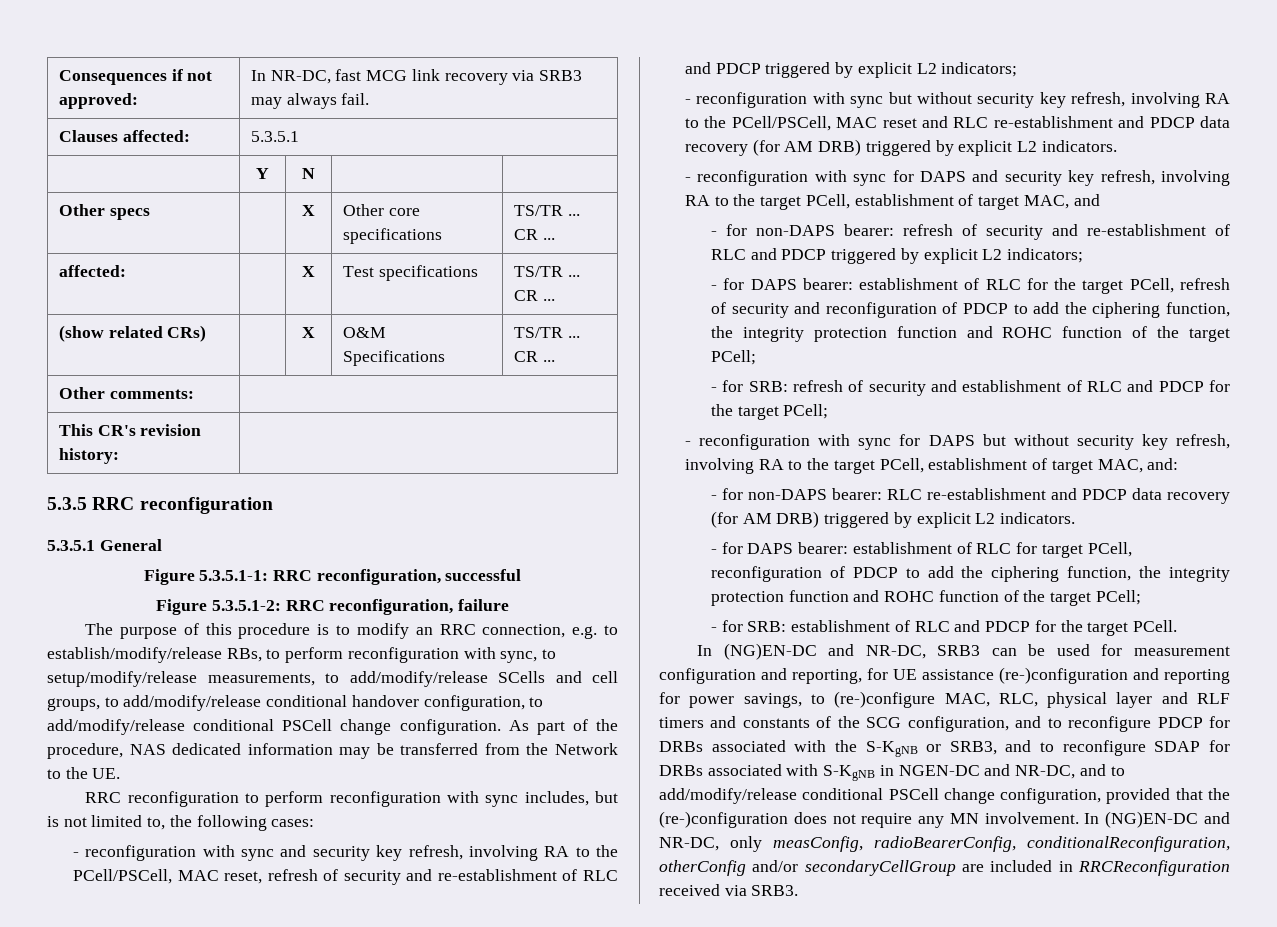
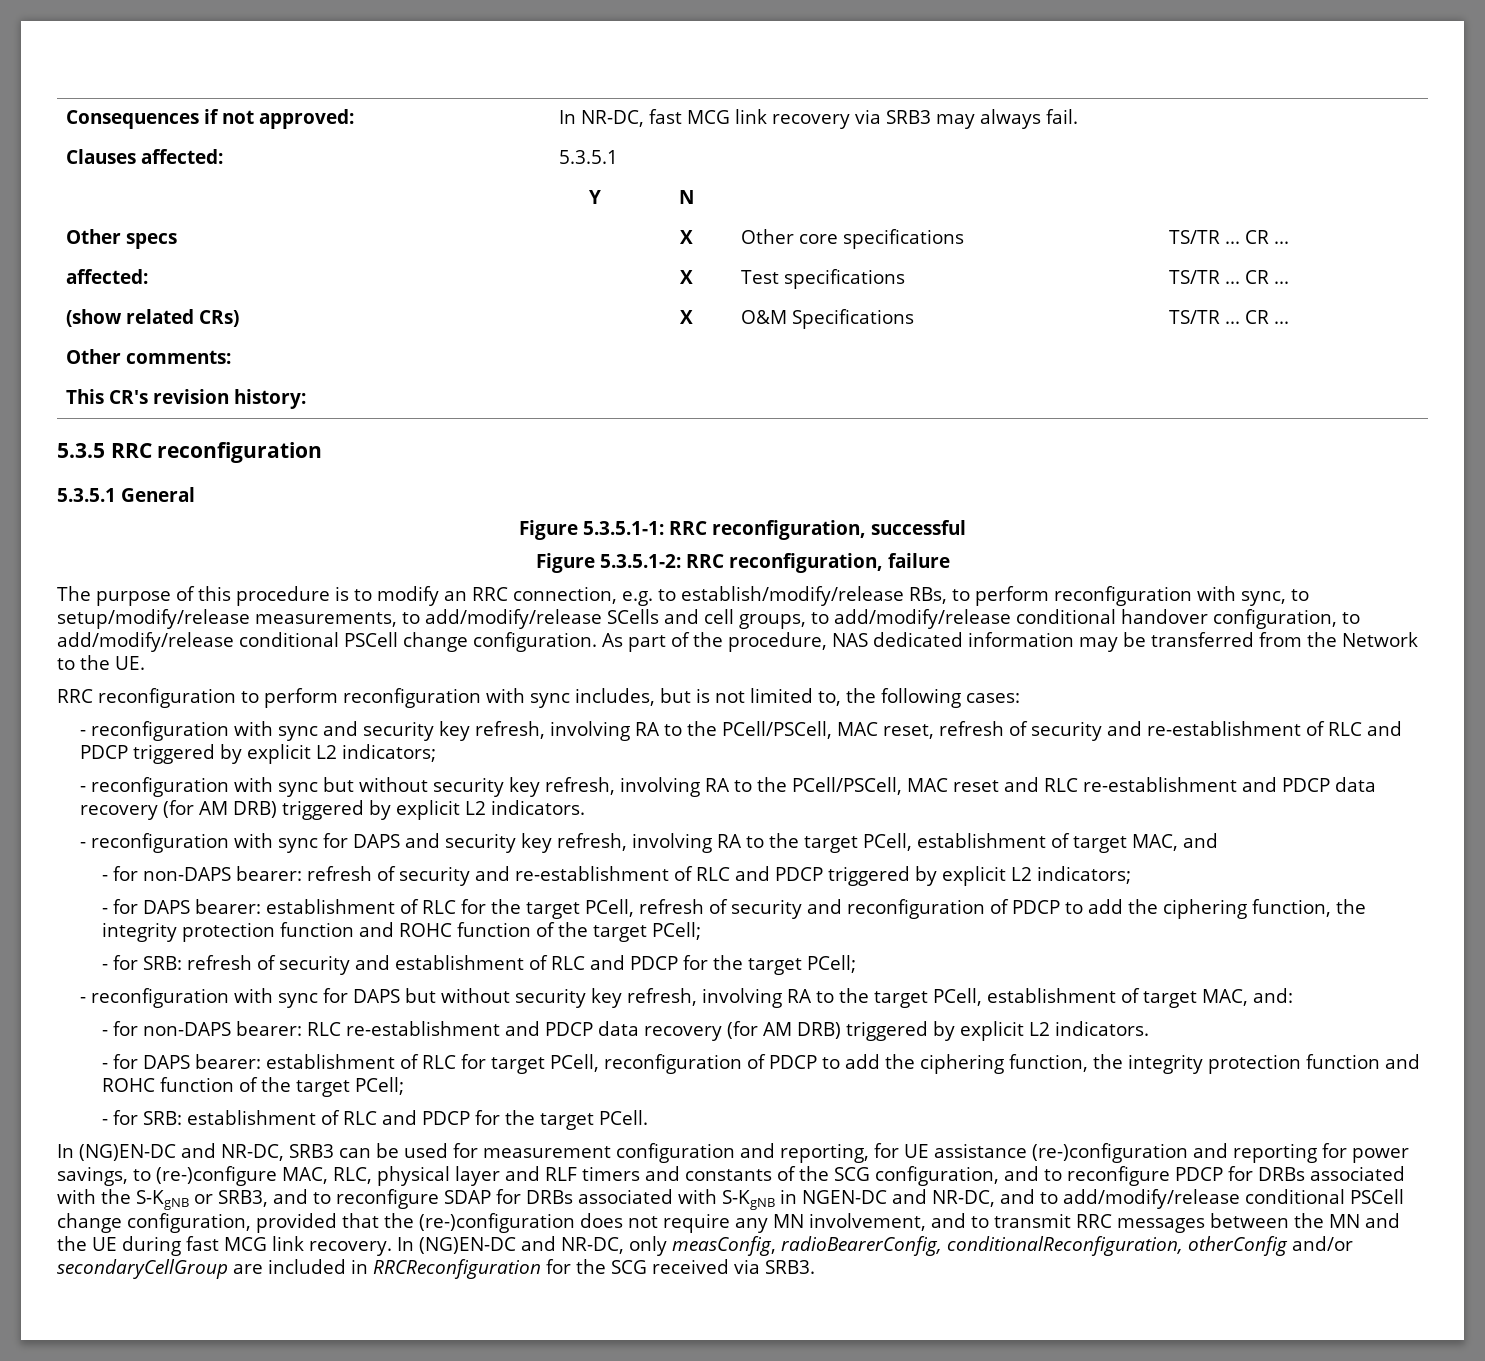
[984,812,1079,824] involvement. -> [809,1213,1400,1233] [57,1236,392,1256] involvement, and to transmit RRC messages between the MN and the UE during fast MCG link recovery.
(1230, 868) none -> [546,1259,647,1274] for the SCG

